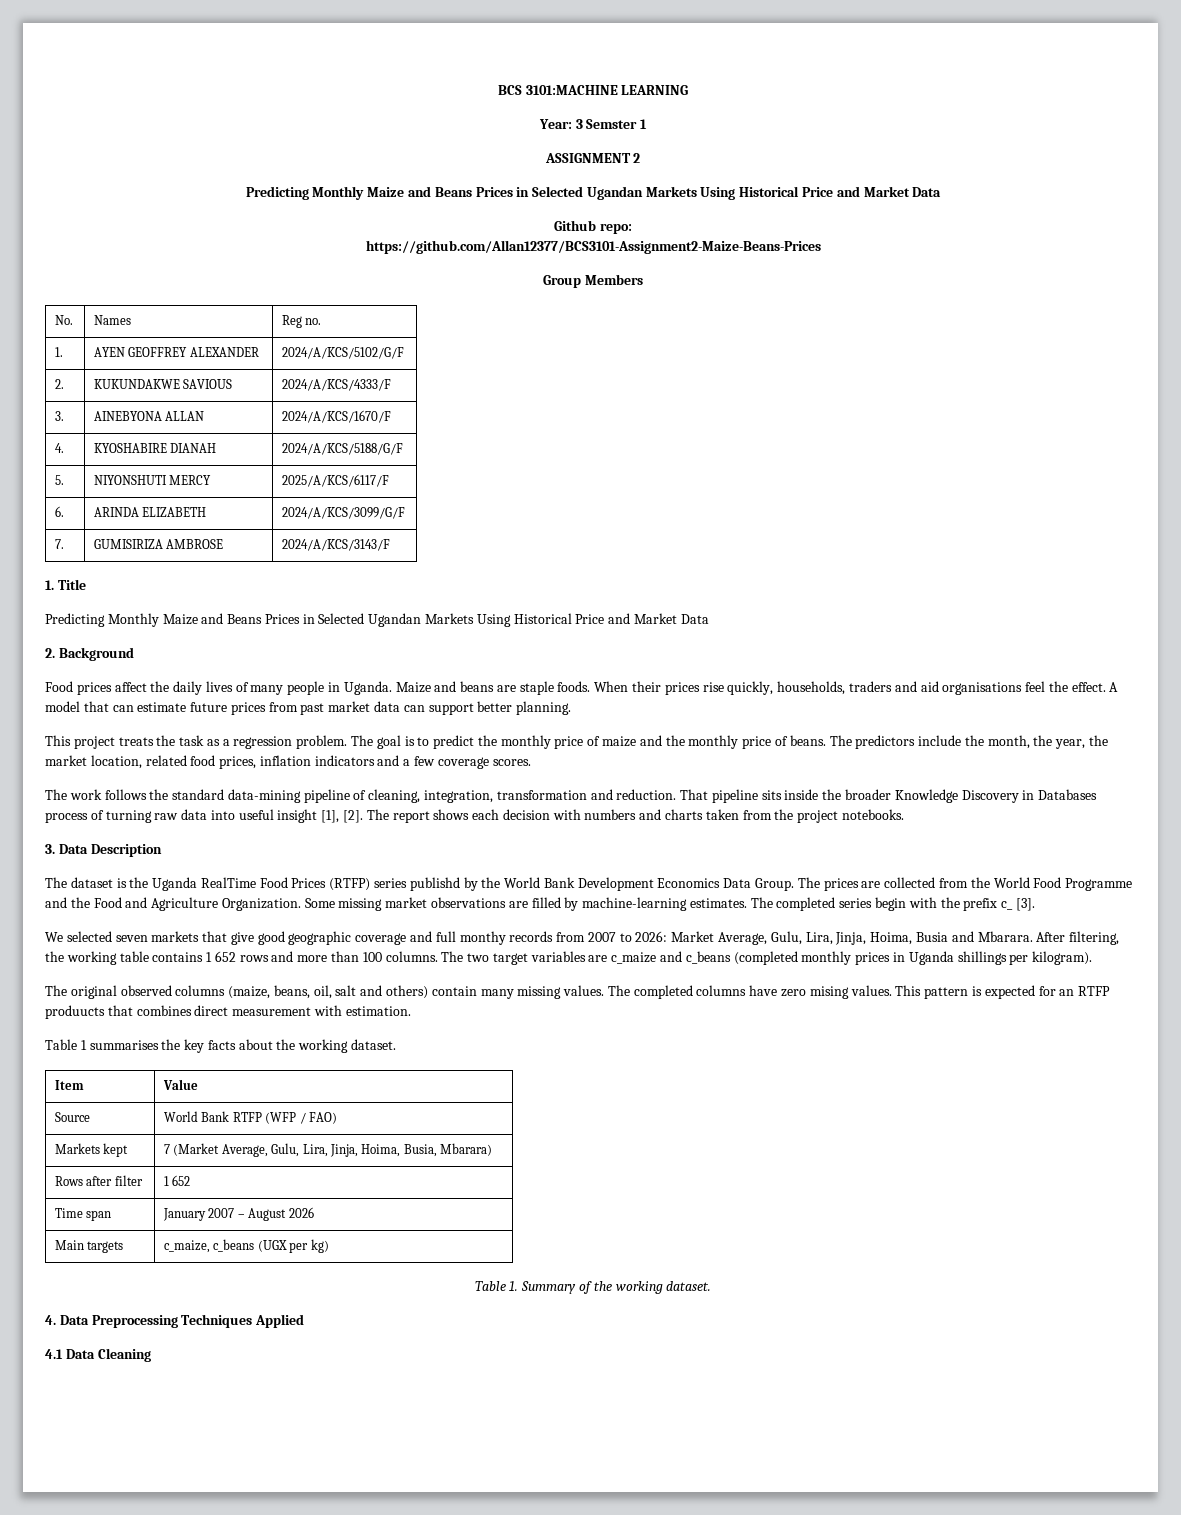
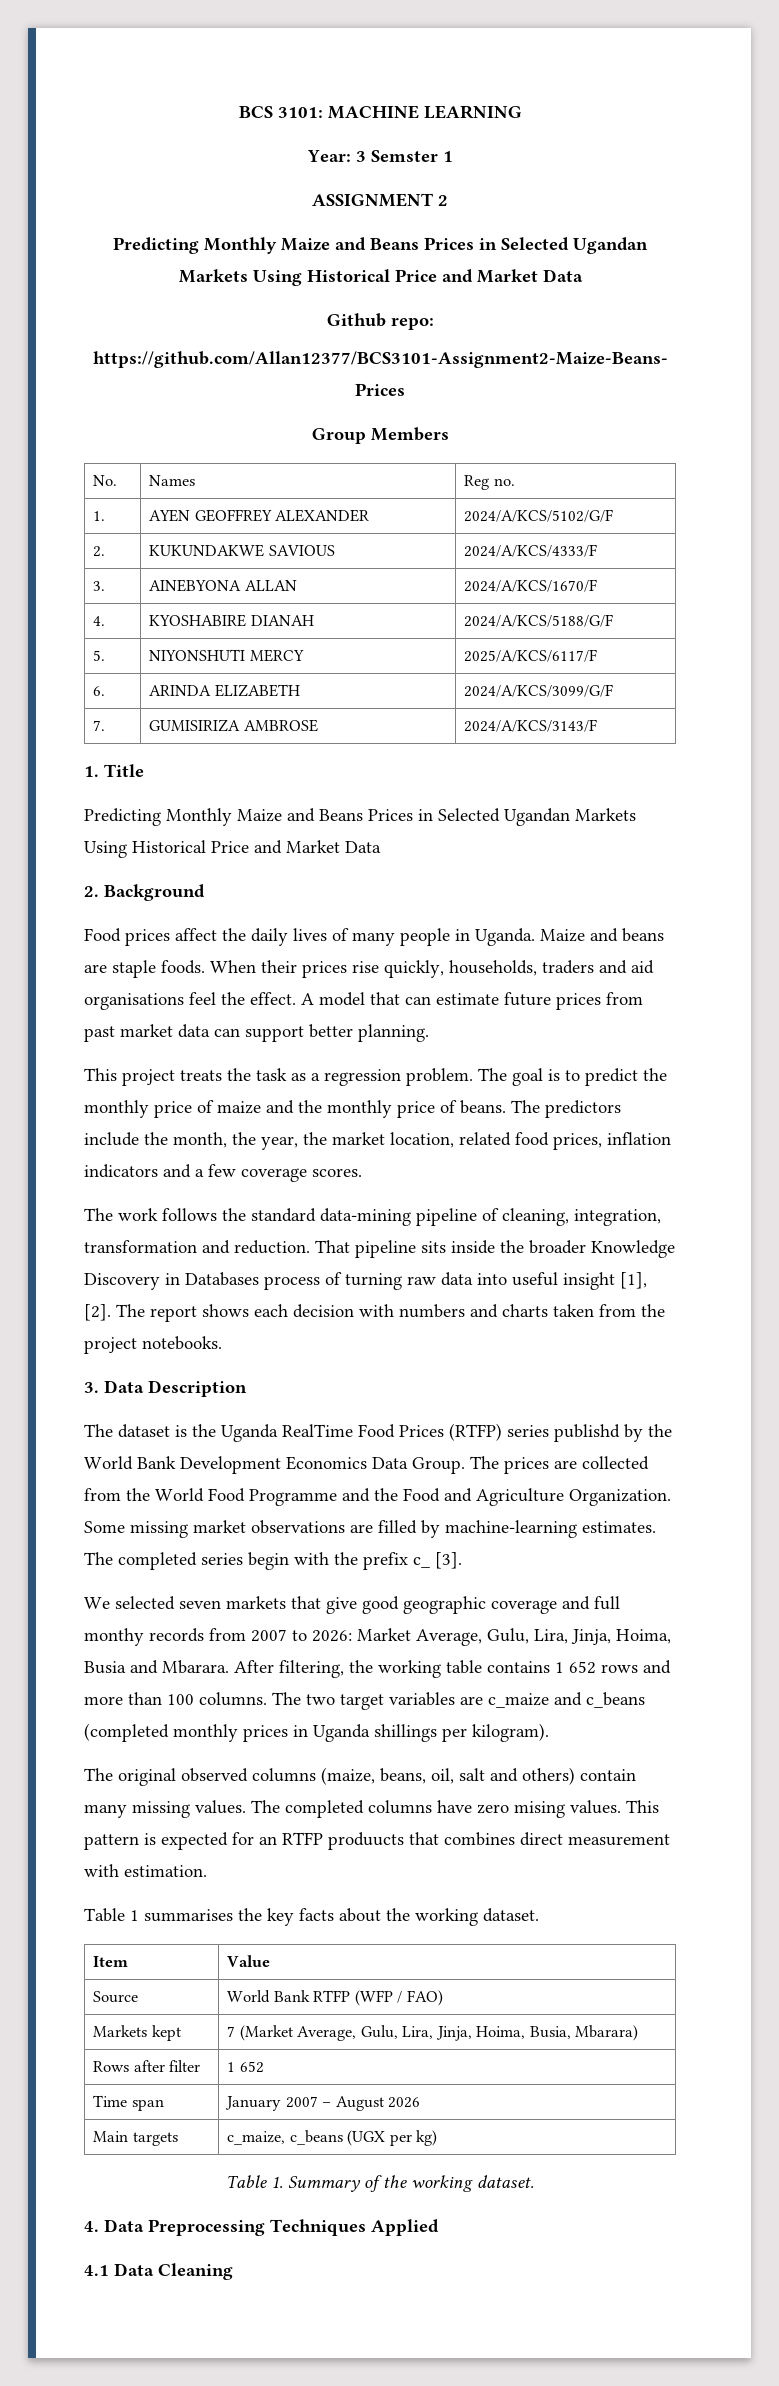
[525,85,618,95] 3101:MACHINE -> [277,105,419,119] 3101: MACHINE

